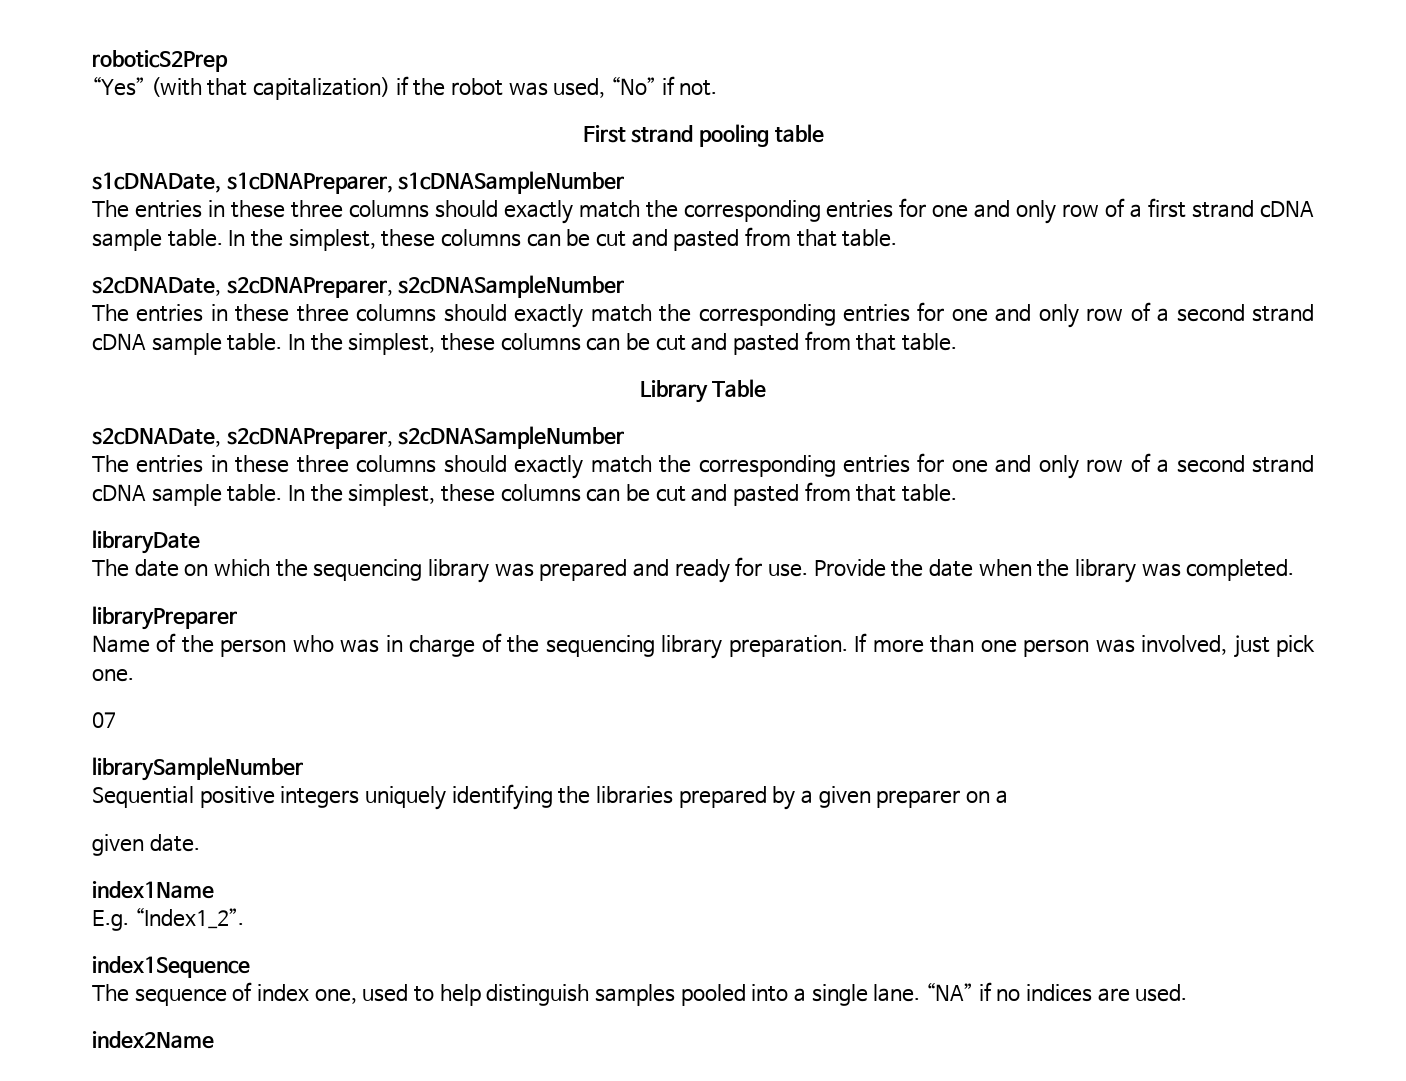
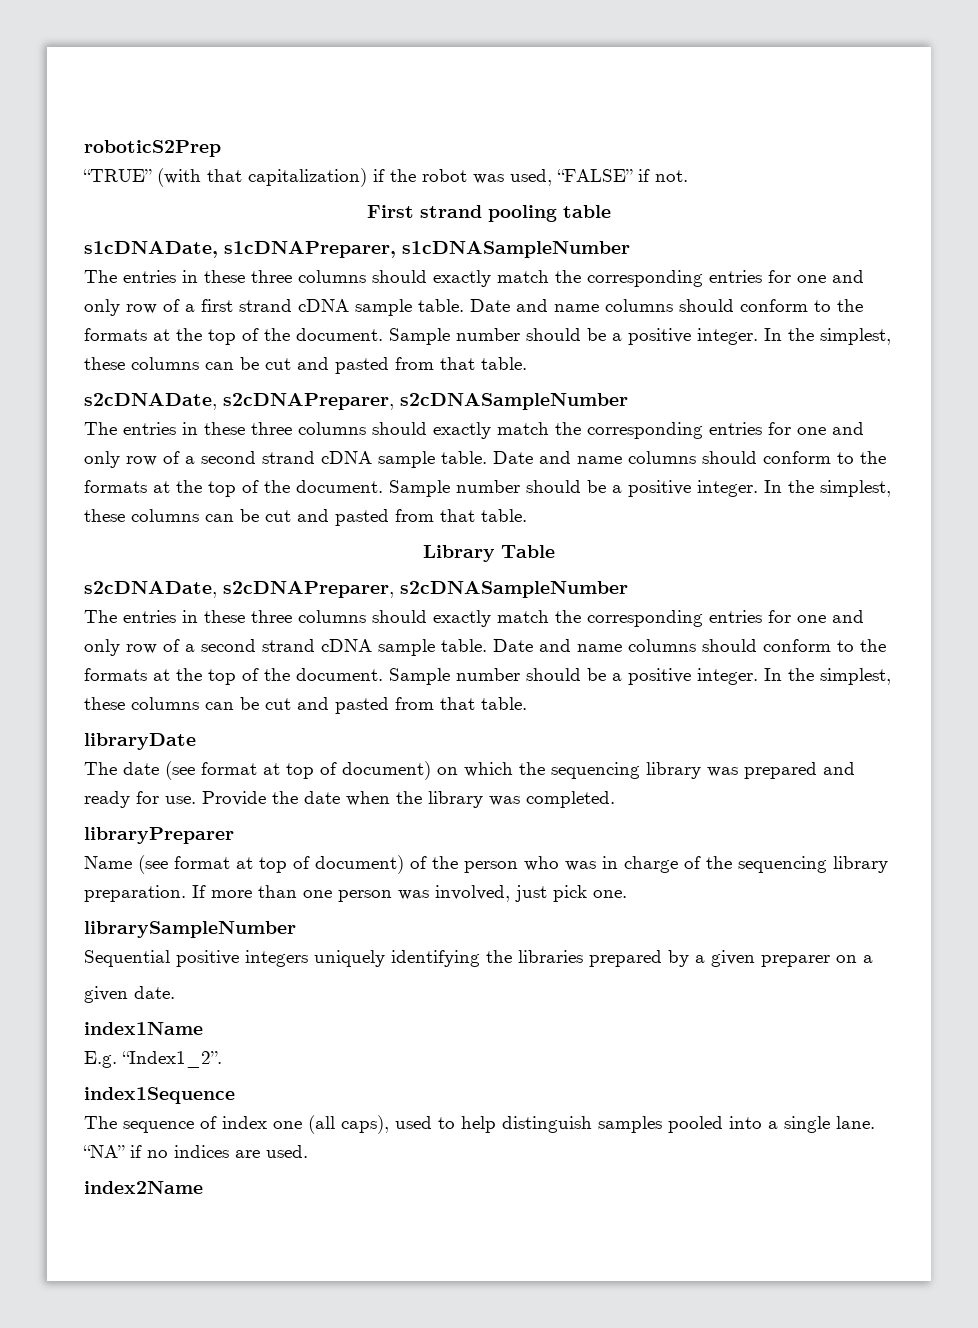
[92,76,145,96] “Yes” -> [83,169,152,182] “TRUE”
[610,76,656,95] “No” -> [557,169,633,182] “FALSE”
(223, 238) none -> [470,299,863,312] [84,328,758,345] Date and name columns should conform to the formats at the top of the document. Sample number should be a positive integer.
(283, 342) none -> [493,451,886,464] [84,480,758,497] Date and name columns should conform to the formats at the top of the document. Sample number should be a positive integer.
(283, 493) none -> [493,639,886,652] [84,668,758,685] Date and name columns should conform to the formats at the top of the document. Sample number should be a positive integer.
(179, 568) none -> [165,761,431,780] (see format at top of document)
(150, 644) none -> [138,855,404,874] (see format at top of document)
[92,712,116,728] // 07 -> (627, 894) none
[314,989,357,1004] one, -> [273,1115,389,1134] one (all caps),

